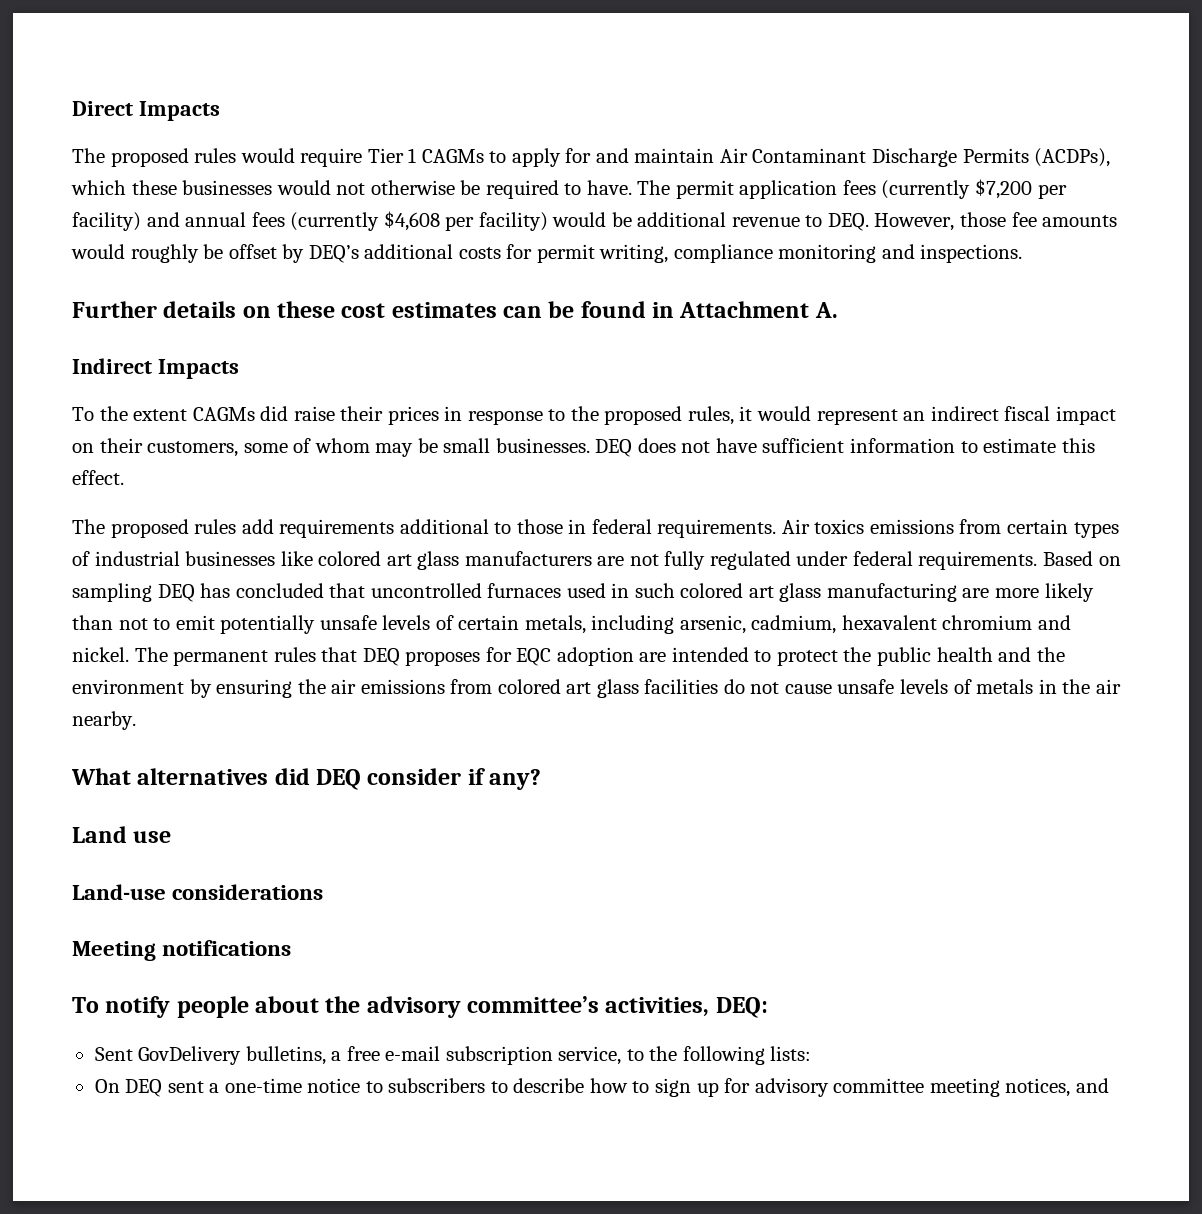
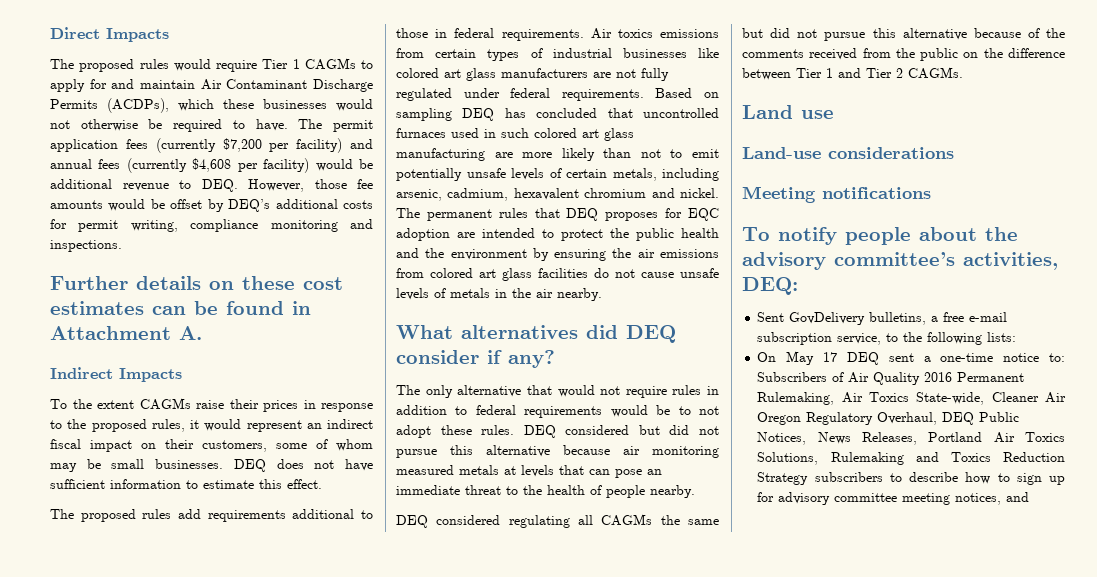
[130,244,199,263] roughly -> (146, 205) none
[260,406,289,421] did -> (191, 404) none
(542, 779) none -> [396,385,719,398] [396,405,719,418] [396,425,719,438] [396,445,719,458] [396,465,662,478] [396,485,695,498] [396,514,719,528] [742,28,1065,41] [742,48,1065,61] [742,67,963,80] // The only alternative that would not require rules in addition to federal requirements would be to not adopt these rules. DEQ considered but did not pursue this alternative because air monitoring measured metals at levels that can pose an immediate threat to the health of people nearby. // DEQ considered regulating all CAGMs the same but did not pursue this alternative because of the comments received from the public on the difference between Tier 1 and Tier 2 CAGMs.
(120, 1086) none -> [786,351,838,365] May 17
[365,1081,383,1093] to -> [1049,353,1065,362] [757,372,1025,385] [757,392,1066,405] [757,412,1020,425] [757,432,1065,445] [757,452,1065,465] [757,472,809,485] to: Subscribers of Air Quality 2016 Permanent Rulemaking, Air Toxics State-wide, Cleaner Air Oregon Regulatory Overhaul, DEQ Public Notices, News Releases, Portland Air Toxics Solutions, Rulemaking and Toxics Reduction Strategy

